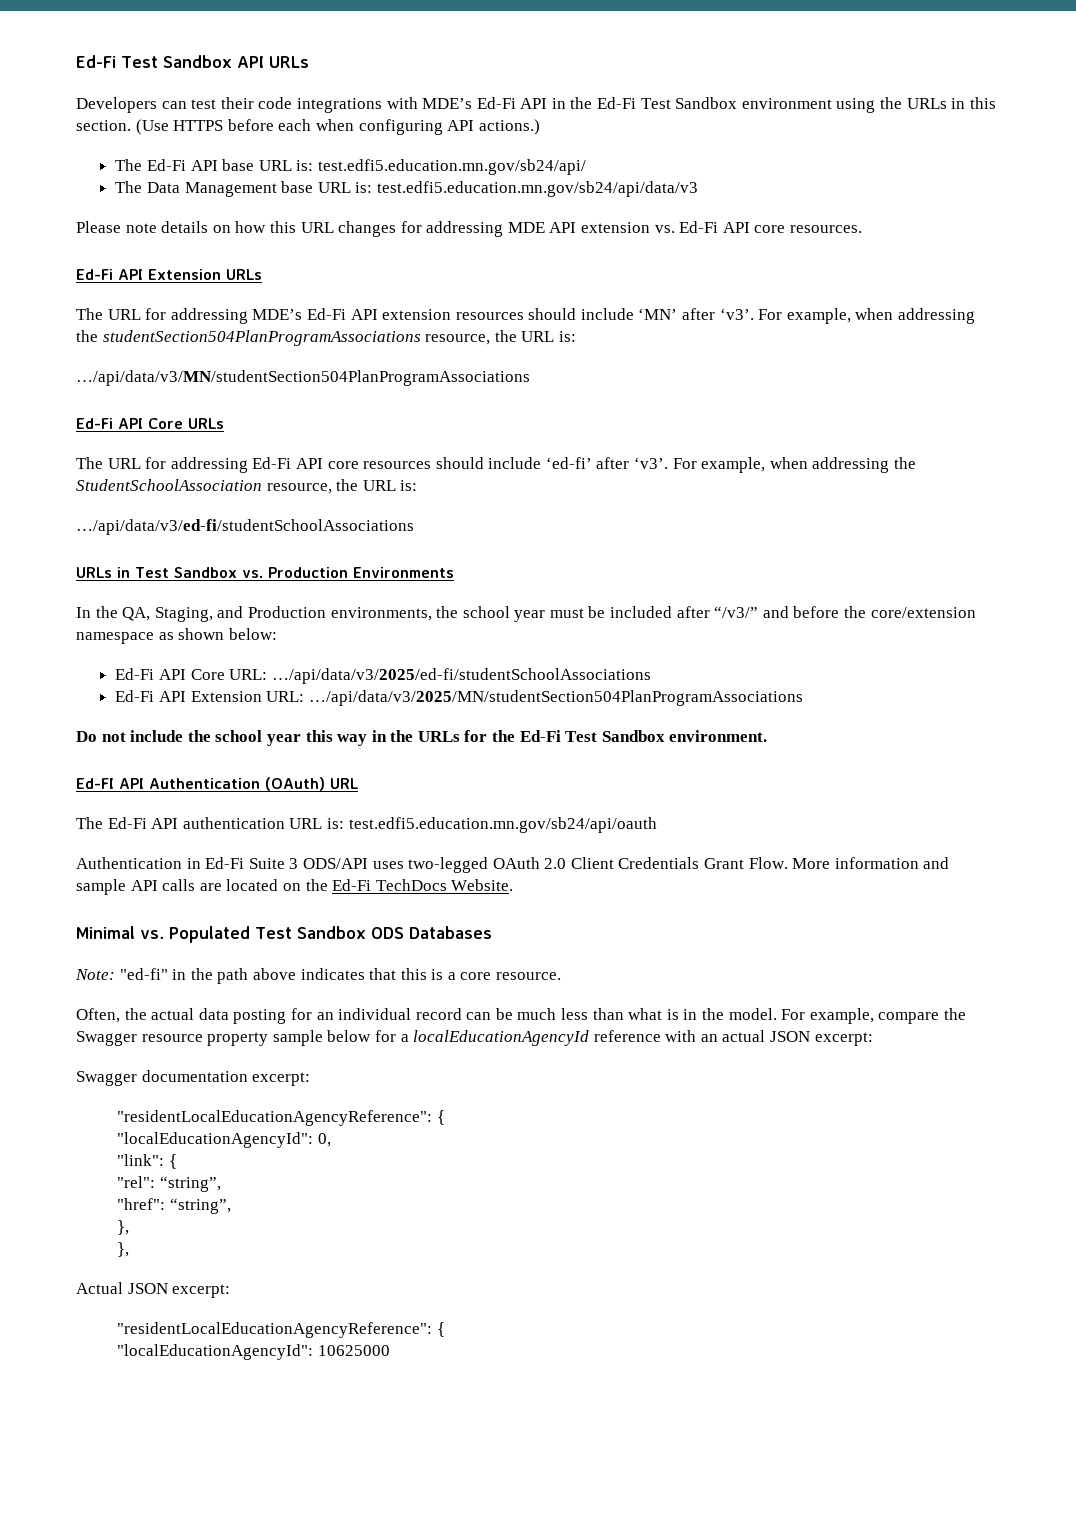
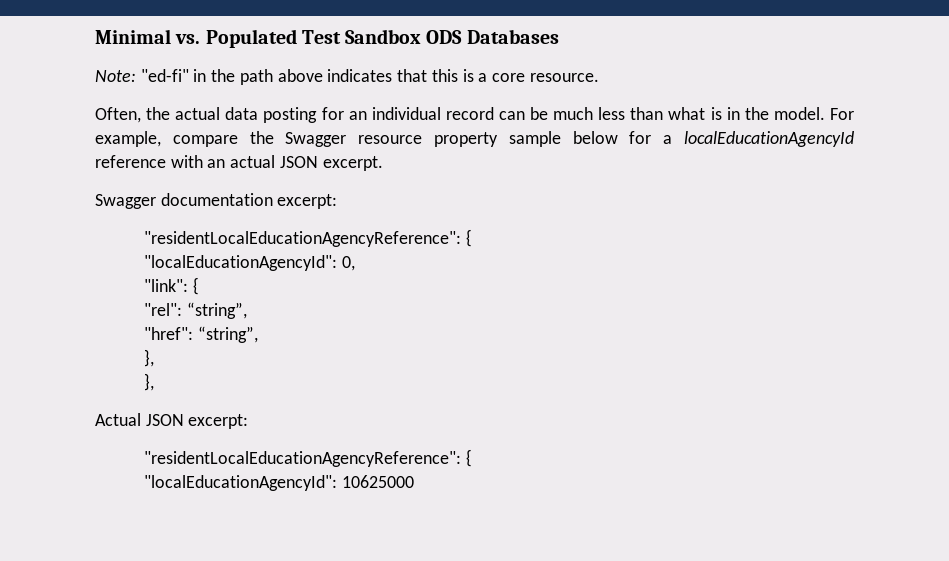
[76,55,309,68] [76,97,996,113] [76,119,540,135] [115,159,586,175] [115,181,698,197] [76,221,863,237] [76,269,262,280] [76,308,976,324] [76,330,576,346] [76,370,530,386] [76,418,224,429] [76,457,917,473] [76,479,418,494] [76,519,414,535] [76,567,454,578] [76,606,976,622] [76,628,277,644] [115,668,651,684] [115,690,803,706] [76,730,768,746] [76,777,358,791] [76,817,657,833] [76,857,950,873] [76,879,514,895] Ed-Fi Test Sandbox API URLs // Developers can test their code integrations with MDE’s Ed-Fi API in the Ed-Fi Test Sandbox environment using the URLs in this section. (Use HTTPS before each when configuring API actions.) // The Ed-Fi API base URL is: test.edfi5.education.mn.gov/sb24/api/ // The Data Management base URL is: test.edfi5.education.mn.gov/sb24/api/data/v3 // Please note details on how this URL changes for addressing MDE API extension vs. Ed-Fi API core resources. // Ed-Fi API Extension URLs // The URL for addressing MDE’s Ed-Fi API extension resources should include ‘MN’ after ‘v3’. For example, when addressing the studentSection504PlanProgramAssociations resource, the URL is: // …/api/data/v3/MN/studentSection504PlanProgramAssociations // Ed-Fi API Core URLs // The URL for addressing Ed-Fi API core resources should include ‘ed-fi’ after ‘v3’. For example, when addressing the StudentSchoolAssociation resource, the URL is: // …/api/data/v3/ed-fi/studentSchoolAssociations // URLs in Test Sandbox vs. Production Environments // In the QA, Staging, and Production environments, the school year must be included after “/v3/” and before the core/extension namespace as shown below: // Ed-Fi API Core URL: …/api/data/v3/2025/ed-fi/studentSchoolAssociations // Ed-Fi API Extension URL: …/api/data/v3/2025/MN/studentSection504PlanProgramAssociations // Do not include the school year this way in the URLs for the Ed-Fi Test Sandbox environment. // Ed-FI API Authentication (OAuth) URL // The Ed-Fi API authentication URL is: test.edfi5.education.mn.gov/sb24/api/oauth // Authentication in Ed-Fi Suite 3 ODS/API uses two-legged OAuth 2.0 Client Credentials Grant Flow. More information and sample API calls are located on the Ed-Fi TechDocs Website. // -> (95, 36) none
[814,1032,873,1046] excerpt: -> [322,156,383,171] excerpt.

